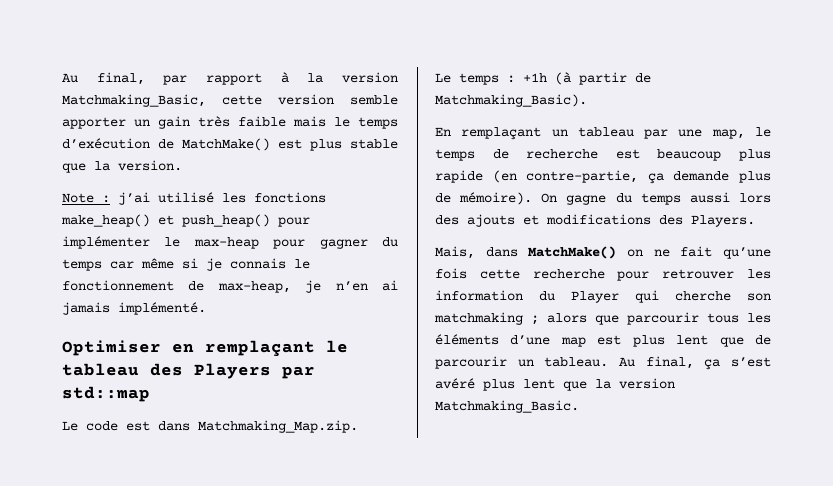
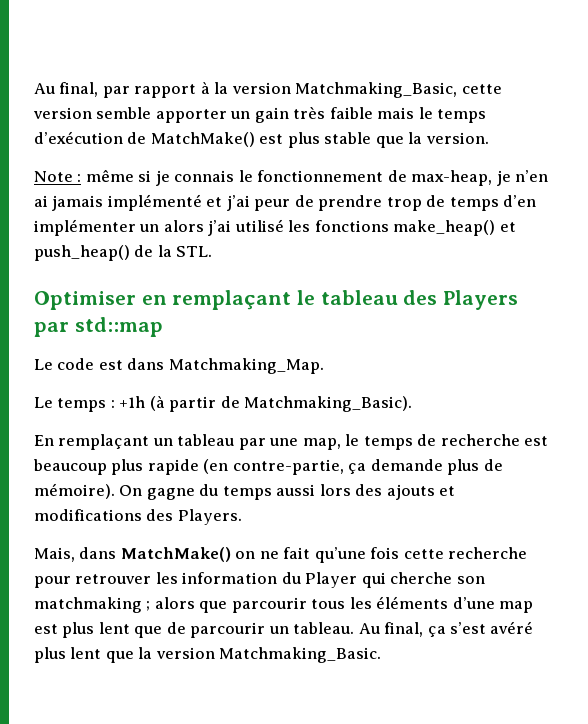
[118,192,326,205] [61,214,310,227] [62,236,398,249] [62,259,134,271] j’ai utilisé les fonctions make_heap() et push_heap() pour implémenter le max-heap pour gagner du temps car -> (82, 178) none
[118,302,206,315] implémenté. -> [107,194,537,211] [34,219,516,236] [34,245,213,261] implémenté et j’ai peur de prendre trop de temps d’en implémenter un alors j’ai utilisé les fonctions make_heap() et push_heap() de la STL.
[198,420,358,433] Matchmaking_Map.zip. -> [168,358,324,374] Matchmaking_Map.

